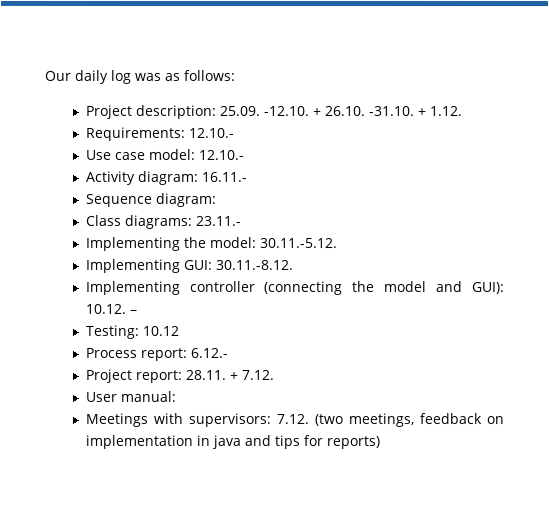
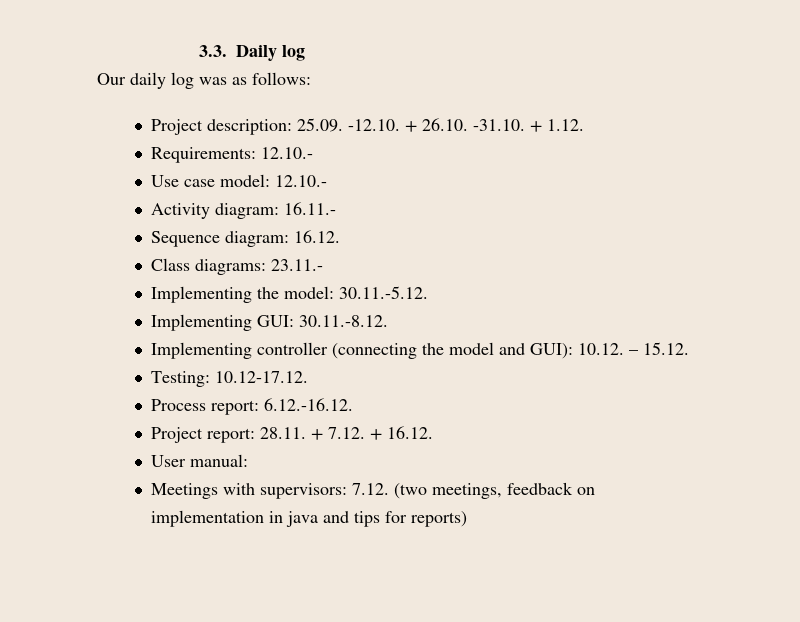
(45, 75) none -> [198,45,305,61] 3.3. Daily log //
(217, 199) none -> [293,230,340,243] 16.12.
(137, 311) none -> [642,342,689,355] 15.12.
[141,325,179,336] 10.12 -> [214,371,308,383] 10.12-17.12.
[189,347,228,358] 6.12.- -> [263,398,353,411] 6.12.-16.12.
(274, 374) none -> [369,426,433,440] + 16.12.

